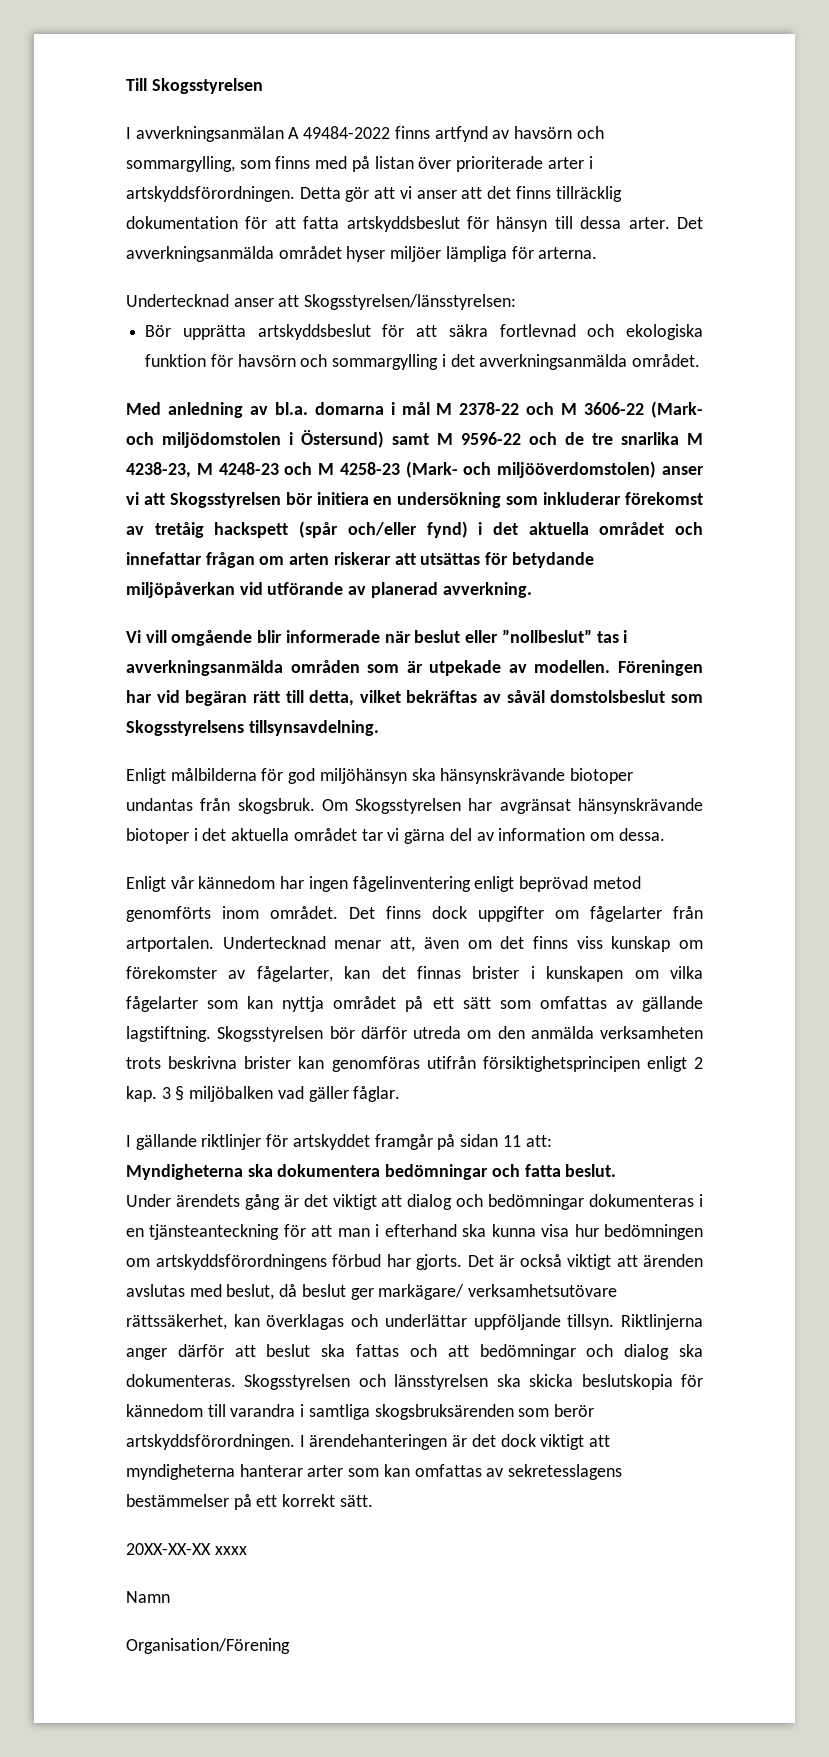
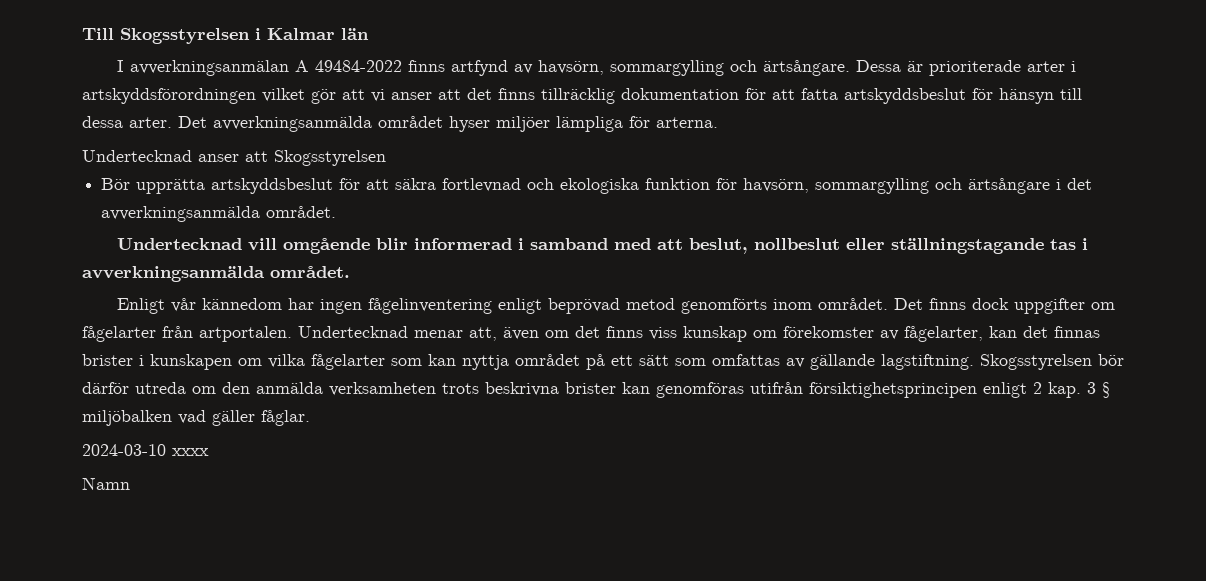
(263, 86) none -> [255,28,369,40] i Kalmar län
[514,126,604,139] [126,156,452,172] havsörn och sommargylling, som finns med på listan över -> [537,60,923,76] havsörn, sommargylling och ärtsångare. Dessa är
[126,186,341,202] artskyddsförordningen. Detta -> [82,88,305,104] artskyddsförordningen vilket
[304,294,517,310] Skogsstyrelsen/länsstyrelsen: -> [274,150,386,166] Skogsstyrelsen
[237,354,439,370] havsörn och sommargylling -> [743,178,1051,194] havsörn, sommargylling och ärtsångare
[126,401,704,418] [126,430,703,448] [126,461,704,478] [126,492,704,508] [126,521,703,538] [126,552,594,568] [126,582,532,598] [126,629,628,646] [126,660,703,676] [126,690,703,706] [126,720,379,736] [126,768,634,784] [126,798,703,814] [126,828,665,844] Med anledning av bl.a. domarna i mål M 2378-22 och M 3606-22 (Mark- och miljödomstolen i Östersund) samt M 9596-22 och de tre snarlika M 4238-23, M 4248-23 och M 4258-23 (Mark- och miljööverdomstolen) anser vi att Skogsstyrelsen bör initiera en undersökning som inkluderar förekomst av tretåig hackspett (spår och/eller fynd) i det aktuella området och innefattar frågan om arten riskerar att utsättas för betydande miljöpåverkan vid utförande av planerad avverkning. // Vi vill omgående blir informerade när beslut eller ”nollbeslut” tas i avverkningsanmälda områden som är utpekade av modellen. Föreningen har vid begäran rätt till detta, vilket bekräftas av såväl domstolsbeslut som Skogsstyrelsens tillsynsavdelning. // Enligt målbilderna för god miljöhänsyn ska hänsynskrävande biotoper undantas från skogsbruk. Om Skogsstyrelsen har avgränsat hänsynskrävande biotoper i det aktuella området tar vi gärna del av information om dessa. -> [116,238,1088,254] [82,266,350,282] Undertecknad vill omgående blir informerad i samband med att beslut, nollbeslut eller ställningstagande tas i avverkningsanmälda området.
[126,1134,552,1150] [126,1164,617,1180] [126,1194,704,1210] [126,1224,703,1240] [126,1254,703,1270] [126,1284,618,1300] [126,1314,703,1330] [126,1344,703,1360] [126,1374,704,1390] [126,1404,595,1420] [126,1434,611,1450] [126,1464,623,1480] [126,1494,373,1510] [126,1543,211,1555] I gällande riktlinjer för artskyddet framgår på sidan 11 att: // Myndigheterna ska dokumentera bedömningar och fatta beslut. // Under ärendets gång är det viktigt att dialog och bedömningar dokumenteras i en tjänsteanteckning för att man i efterhand ska kunna visa hur bedömningen om artskyddsförordningens förbud har gjorts. Det är också viktigt att ärenden avslutas med beslut, då beslut ger markägare/ verksamhetsutövare rättssäkerhet, kan överklagas och underlättar uppföljande tillsyn. Riktlinjerna anger därför att beslut ska fattas och att bedömningar och dialog ska dokumenteras. Skogsstyrelsen och länsstyrelsen ska skicka beslutskopia för kännedom till varandra i samtliga skogsbruksärenden som berör artskyddsförordningen. I ärendehanteringen är det dock viktigt att myndigheterna hanterar arter som kan omfattas av sekretesslagens bestämmelser på ett korrekt sätt. // 20XX-XX-XX -> [82,444,166,456] 2024-03-10
[126,1638,290,1654] // Organisation/Förening -> (130, 483) none

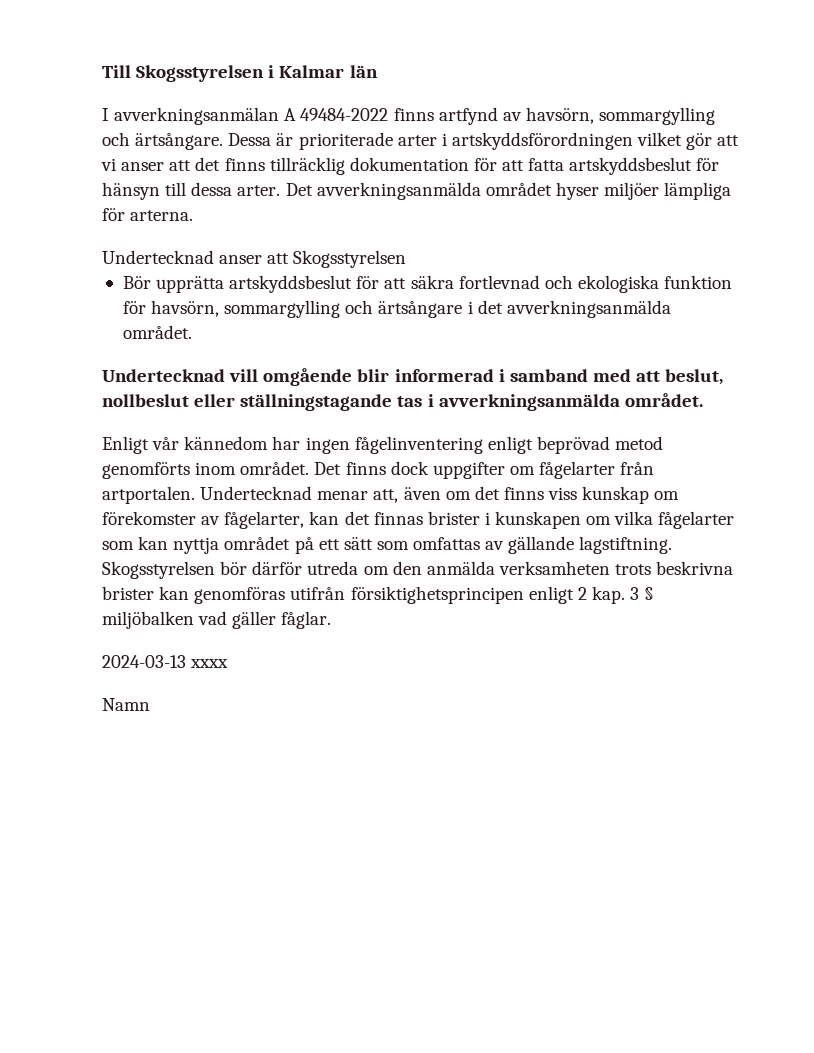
[82,444,166,456] 2024-03-10 -> [102,655,186,668] 2024-03-13

